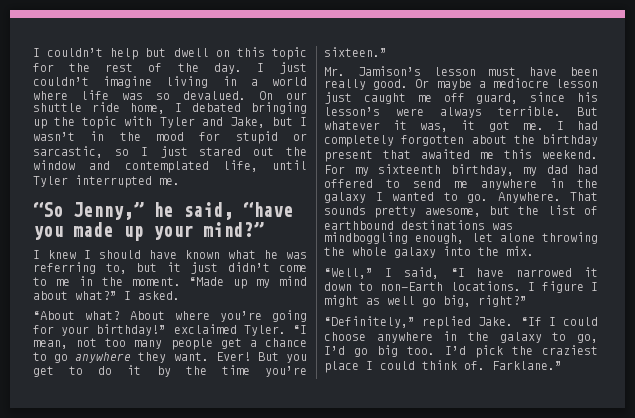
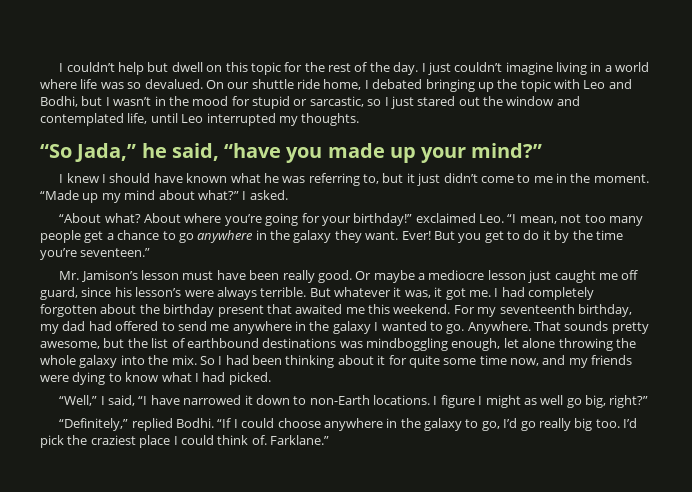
[159,117,265,128] Tyler and Jake, -> [583,79,632,89] [40,96,78,107] Leo and Bodhi,
[33,175,180,188] Tyler interrupted me. -> [181,113,360,126] Leo interrupted my thoughts.
[73,202,144,220] Jenny,” -> [75,143,137,162] Jada,”
[243,325,286,336] Tyler. -> [479,214,505,223] Leo.
(132, 357) none -> [255,230,332,243] in the galaxy
[324,47,387,57] sixteen.” -> [80,248,151,257] seventeen.”
[378,164,441,174] sixteenth -> [499,304,575,314] seventeenth
(534, 251) none -> [199,355,633,368] [40,372,271,385] So I had been thinking about it for quite some time now, and my friends were dying to know what I had picked.
[478,317,514,326] Jake. -> [176,418,215,428] Bodhi.
(369, 352) none -> [538,418,571,431] really

